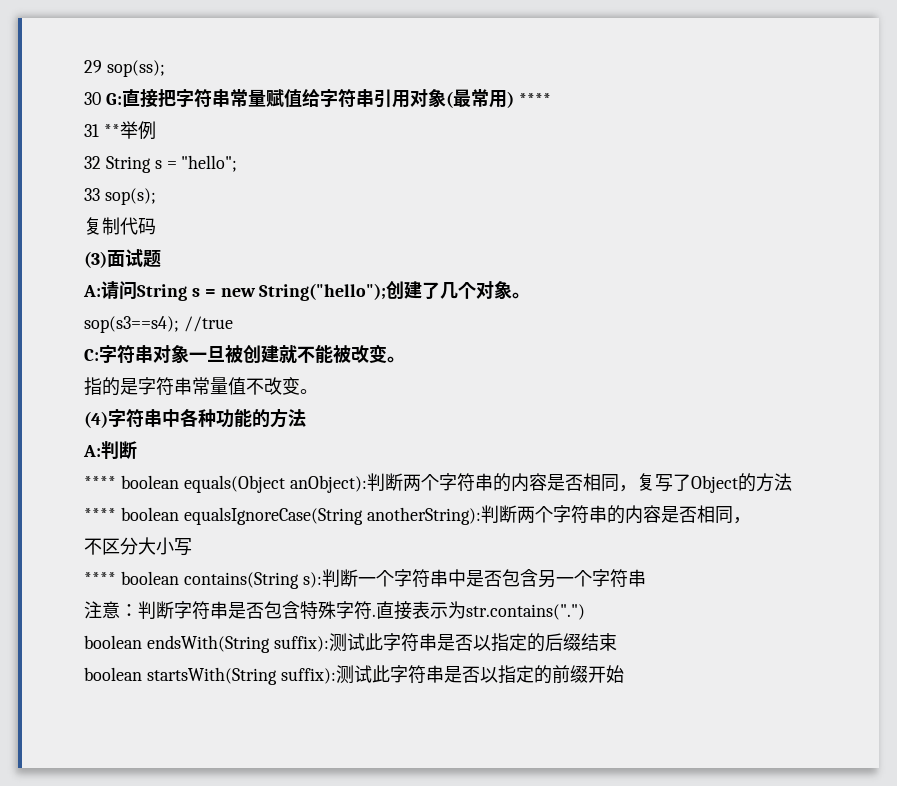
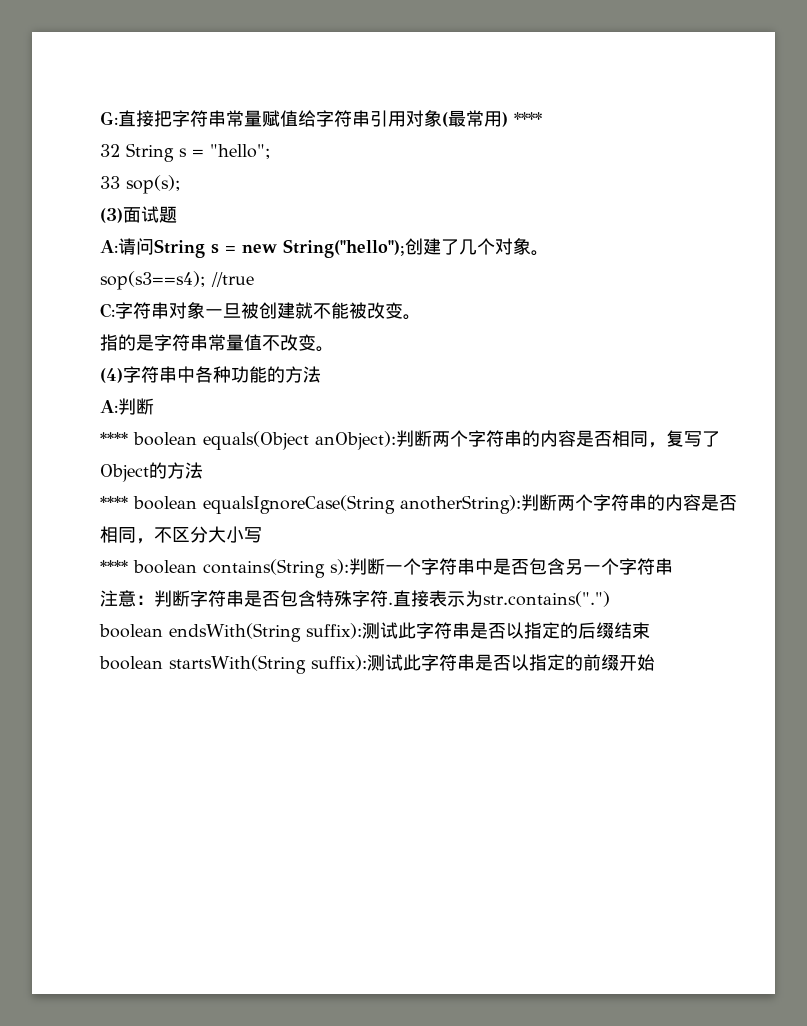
[84,60,165,77] [84,92,101,105] 29 sop(ss); // 30 -> (100, 118) none
[84,121,156,140] // 31 **举例 -> (542, 118) none
[84,217,156,235] // 复制代码 -> (181, 184) none
(751, 520) // -> (154, 541) none

